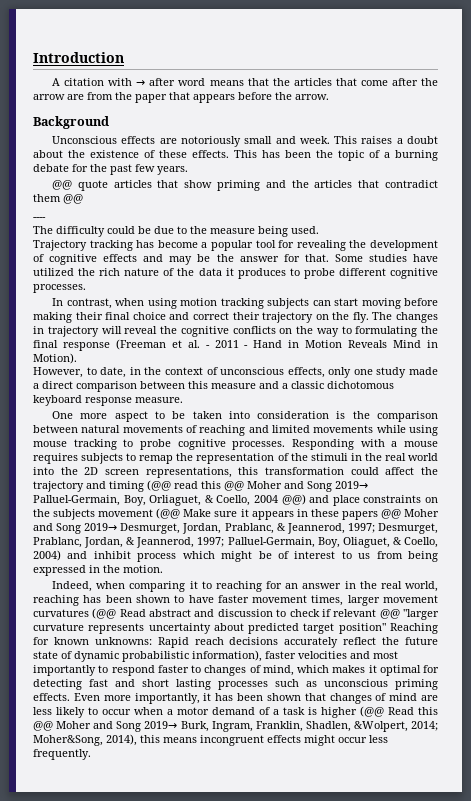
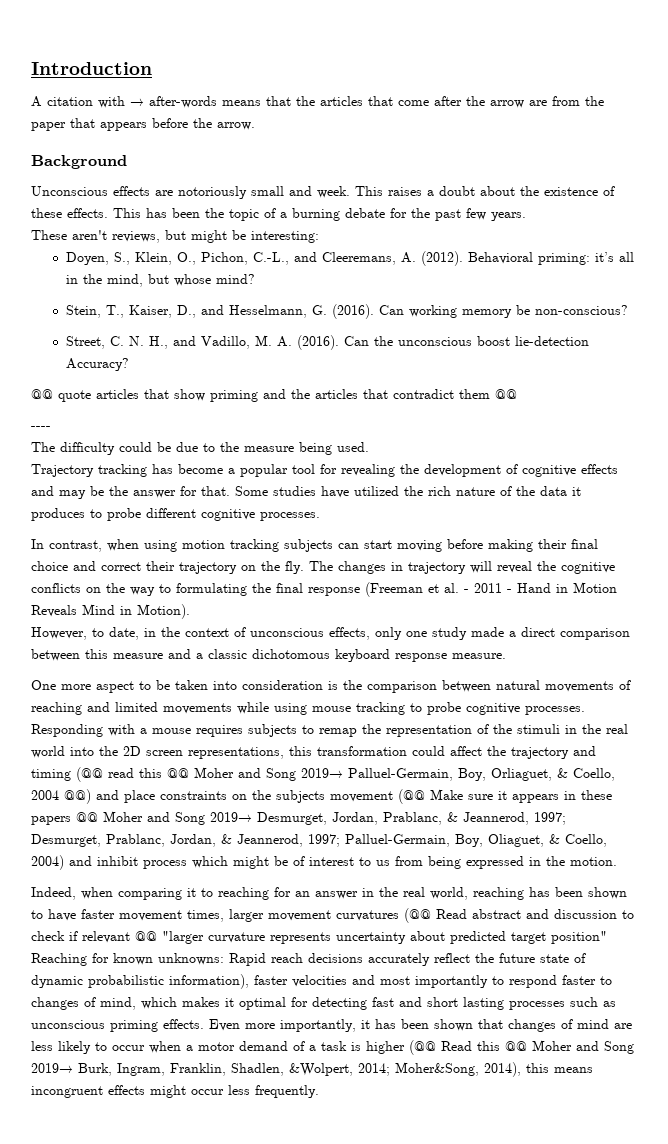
[149,78,206,86] after word -> [149,96,217,108] after-words
(188, 170) none -> [31,230,319,243] [65,251,634,266] [65,274,255,287] [65,304,628,319] [65,335,589,350] [65,358,129,371] // These aren't reviews, but might be interesting: // Doyen, S., Klein, O., Pichon, C.-L., and Cleeremans, A. (2012). Behavioral priming: it’s all in the mind, but whose mind? // Stein, T., Kaiser, D., and Hesselmann, G. (2016). Can working memory be non-conscious? // Street, C. N. H., and Vadillo, M. A. (2016). Can the unconscious boost lie-detection Accuracy?

